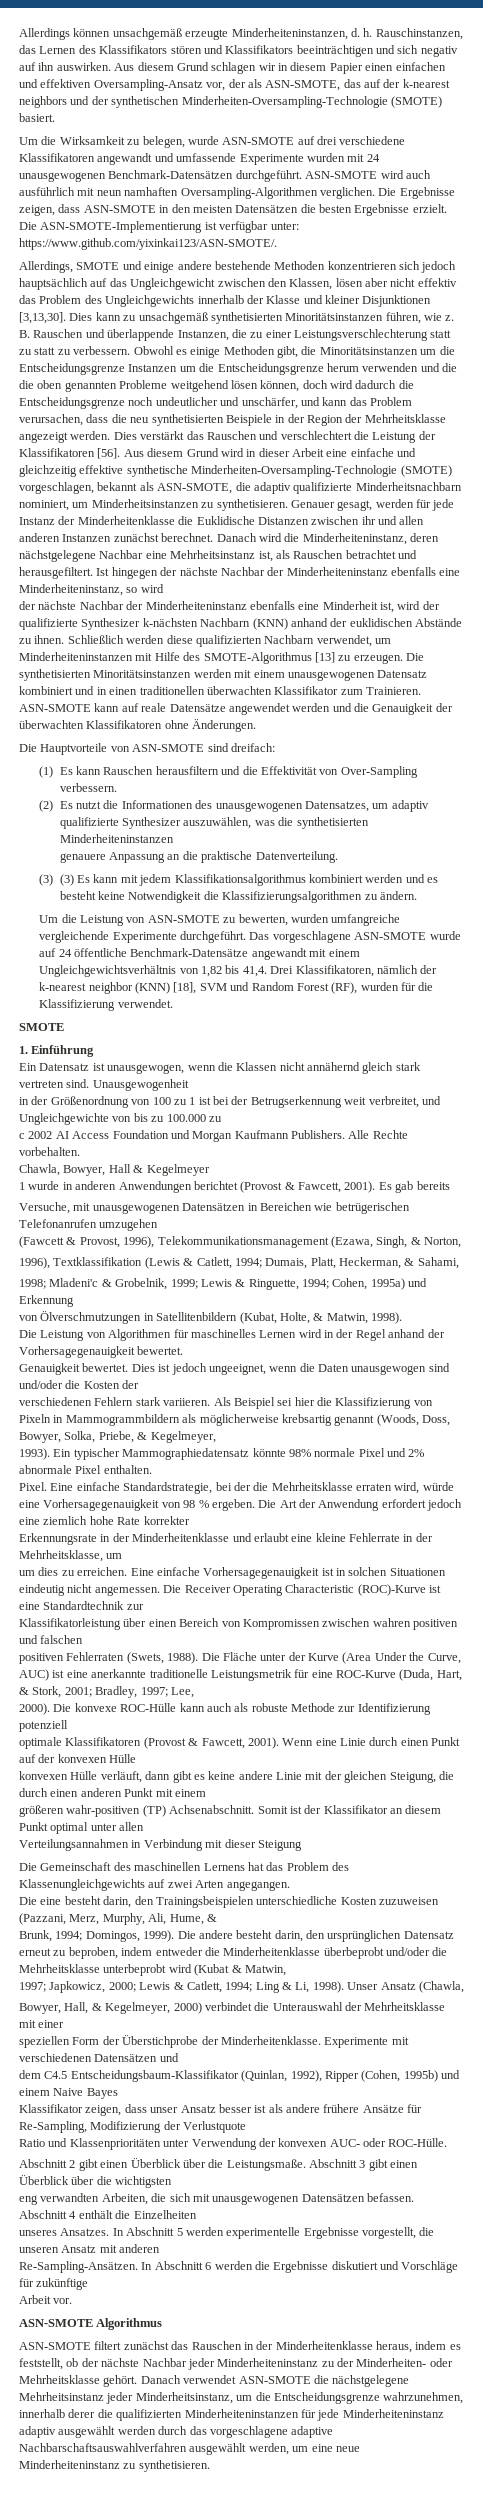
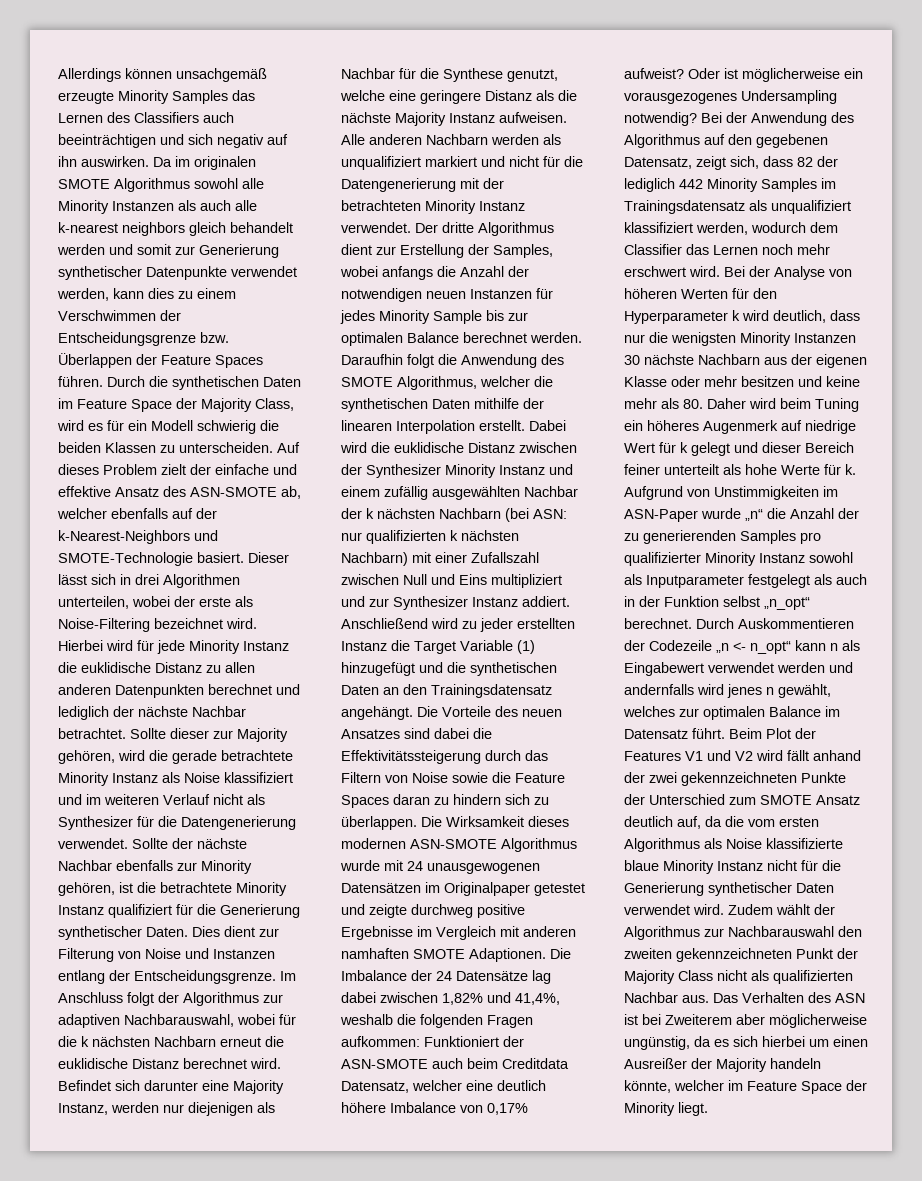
[231,28,463,40] [19,45,294,54] Minderheiteninstanzen, d. h. Rauschinstanzen, das Lernen des Klassifikators stören und Klassifikators -> [118,90,255,104] [58,112,234,123] Minority Samples das Lernen des Classifiers auch
[114,62,446,74] [19,79,450,91] [19,96,442,108] [19,113,55,122] [19,136,406,148] [19,153,380,165] [19,170,431,182] [19,187,455,199] [19,204,447,216] [19,221,299,233] [19,238,277,250] [19,261,457,273] [19,278,457,290] [19,295,432,307] [19,312,455,324] [19,329,452,341] [19,346,455,358] [19,363,457,375] [19,380,414,392] [19,397,412,409] [19,414,446,426] [19,431,436,443] [19,448,417,459] [19,465,452,477] [19,482,462,494] [19,499,455,511] [19,516,425,525] [19,533,439,545] [19,550,417,562] [19,567,461,579] [19,584,164,596] [19,601,440,613] [19,618,462,630] [19,635,391,647] [19,652,424,664] [19,669,428,681] [19,686,421,695] [19,703,453,715] [19,719,257,732] [19,743,275,755] [39,766,418,778] [59,783,117,792] [39,800,429,812] [59,817,369,829] [59,834,174,843] [59,851,338,863] [39,874,439,886] [59,891,417,903] [39,914,401,926] [39,931,461,943] [39,948,360,960] [39,965,438,977] [39,982,434,994] [39,999,173,1011] [19,1023,64,1031] [19,1045,95,1057] [19,1062,421,1074] [19,1079,189,1091] [19,1096,441,1108] [19,1113,222,1125] [19,1130,408,1142] [19,1147,80,1156] [19,1164,210,1176] [19,1181,450,1193] [19,1202,410,1214] [19,1219,159,1231] [19,1236,461,1248] [19,1257,459,1269] [19,1278,428,1290] [19,1295,74,1307] [19,1311,402,1324] [19,1329,445,1341] [19,1346,184,1358] [19,1363,450,1375] [19,1380,140,1389] [19,1397,433,1409] [19,1414,450,1426] [19,1431,216,1443] [19,1448,425,1460] [19,1465,152,1474] [19,1482,454,1494] [19,1499,463,1511] [19,1516,190,1525] [19,1533,433,1545] [19,1550,123,1562] [19,1567,446,1579] [19,1584,441,1596] [19,1601,144,1610] [19,1618,458,1630] [19,1635,84,1644] [19,1652,461,1664] [19,1669,462,1681] [19,1686,194,1698] [19,1703,431,1715] [19,1720,68,1732] [19,1737,461,1749] [19,1754,137,1763] [19,1771,454,1783] [19,1788,206,1797] [19,1805,442,1817] [19,1822,145,1834] [19,1839,302,1851] [19,1862,349,1871] [19,1879,290,1891] [19,1896,439,1908] [19,1913,217,1925] [19,1930,454,1942] [19,1947,448,1959] [19,1964,286,1976] [19,1981,464,1993] [19,2002,446,2014] [19,2020,65,2028] [19,2035,409,2048] [19,2053,179,2062] [19,2070,460,2082] [19,2088,118,2099] [19,2104,423,2116] [19,2121,247,2133] [19,2138,448,2150] [19,2158,419,2171] [19,2175,173,2188] [19,2193,414,2205] [19,2210,197,2219] [19,2227,435,2239] [19,2244,161,2253] [19,2261,459,2273] [19,2278,89,2290] [19,2295,73,2304] [19,2318,163,2330] [19,2341,461,2353] [19,2358,453,2370] [19,2375,410,2387] [19,2392,464,2404] [19,2409,444,2421] [19,2426,334,2438] [19,2443,360,2455] [19,2460,210,2472] Aus diesem Grund schlagen wir in diesem Papier einen einfachen und effektiven Oversampling-Ansatz vor, der als ASN-SMOTE, das auf der k-nearest neighbors und der synthetischen Minderheiten-Oversampling-Technologie (SMOTE) basiert. // Um die Wirksamkeit zu belegen, wurde ASN-SMOTE auf drei verschiedene Klassifikatoren angewandt und umfassende Experimente wurden mit 24 unausgewogenen Benchmark-Datensätzen durchgeführt. ASN-SMOTE wird auch ausführlich mit neun namhaften Oversampling-Algorithmen verglichen. Die Ergebnisse zeigen, dass ASN-SMOTE in den meisten Datensätzen die besten Ergebnisse erzielt. Die ASN-SMOTE-Implementierung ist verfügbar unter: https://www.github.com/yixinkai123/ASN-SMOTE/. // Allerdings, SMOTE und einige andere bestehende Methoden konzentrieren sich jedoch hauptsächlich auf das Ungleichgewicht zwischen den Klassen, lösen aber nicht effektiv das Problem des Ungleichgewichts innerhalb der Klasse und kleiner Disjunktionen [3,13,30]. Dies kann zu unsachgemäß synthetisierten Minoritätsinstanzen führen, wie z. B. Rauschen und überlappende Instanzen, die zu einer Leistungsverschlechterung statt zu statt zu verbessern. Obwohl es einige Methoden gibt, die Minoritätsinstanzen um die Entscheidungsgrenze Instanzen um die Entscheidungsgrenze herum verwenden und die die oben genannten Probleme weitgehend lösen können, doch wird dadurch die Entscheidungsgrenze noch undeutlicher und unschärfer, und kann das Problem verursachen, dass die neu synthetisierten Beispiele in der Region der Mehrheitsklasse angezeigt werden. Dies verstärkt das Rauschen und verschlechtert die Leistung der Klassifikatoren [56]. Aus diesem Grund wird in dieser Arbeit eine einfache und gleichzeitig effektive synthetische Minderheiten-Oversampling-Technologie (SMOTE) vorgeschlagen, bekannt als ASN-SMOTE, die adaptiv qualifizierte Minderheitsnachbarn nominiert, um Minderheitsinstanzen zu synthetisieren. Genauer gesagt, werden für jede Instanz der Minderheitenklasse die Euklidische Distanzen zwischen ihr und allen anderen Instanzen zunächst berechnet. Danach wird die Minderheiteninstanz, deren nächstgelegene Nachbar eine Mehrheitsinstanz ist, als Rauschen betrachtet und herausgefiltert. Ist hingegen der nächste Nachbar der Minderheiteninstanz ebenfalls eine Minderheiteninstanz, so wird // der nächste Nachbar der Minderheiteninstanz ebenfalls eine Minderheit ist, wird der qualifizierte Synthesizer k-nächsten Nachbarn (KNN) anhand der euklidischen Abstände zu ihnen. Schließlich werden diese qualifizierten Nachbarn verwendet, um Minderheiteninstanzen mit Hilfe des SMOTE-Algorithmus [13] zu erzeugen. Die synthetisierten Minoritätsinstanzen werden mit einem unausgewogenen Datensatz kombiniert und in einen traditionellen überwachten Klassifikator zum Trainieren. ASN-SMOTE kann auf reale Datensätze angewendet werden und die Genauigkeit der überwachten Klassifikatoren ohne Änderungen. // Die Hauptvorteile von ASN-SMOTE sind dreifach: // (1) Es kann Rauschen herausfiltern und die Effektivität von Over-Sampling verbessern. // (2) Es nutzt die Informationen des unausgewogenen Datensatzes, um adaptiv qualifizierte Synthesizer auszuwählen, was die synthetisierten Minderheiteninstanzen // genauere Anpassung an die praktische Datenverteilung. // (3) (3) Es kann mit jedem Klassifikationsalgorithmus kombiniert werden und es besteht keine Notwendigkeit die Klassifizierungsalgorithmen zu ändern. // Um die Leistung von ASN-SMOTE zu bewerten, wurden umfangreiche vergleichende Experimente durchgeführt. Das vorgeschlagene ASN-SMOTE wurde auf 24 öffentliche Benchmark-Datensätze angewandt mit einem Ungleichgewichtsverhältnis von 1,82 bis 41,4. Drei Klassifikatoren, nämlich der k-nearest neighbor (KNN) [18], SVM und Random Forest (RF), wurden für die Klassifizierung verwendet. // SMOTE // 1. Einführung // Ein Datensatz ist unausgewogen, wenn die Klassen nicht annähernd gleich stark vertreten sind. Unausgewogenheit // in der Größenordnung von 100 zu 1 ist bei der Betrugserkennung weit verbreitet, und Ungleichgewichte von bis zu 100.000 zu // c 2002 AI Access Foundation und Morgan Kaufmann Publishers. Alle Rechte vorbehalten. // Chawla, Bowyer, Hall & Kegelmeyer // 1 wurde in anderen Anwendungen berichtet (Provost & Fawcett, 2001). Es gab bereits // Versuche, mit unausgewogenen Datensätzen in Bereichen wie betrügerischen Telefonanrufen umzugehen // (Fawcett & Provost, 1996), Telekommunikationsmanagement (Ezawa, Singh, & Norton, // 1996), Textklassifikation (Lewis & Catlett, 1994; Dumais, Platt, Heckerman, & Sahami, // 1998; Mladeni'c & Grobelnik, 1999; Lewis & Ringuette, 1994; Cohen, 1995a) und Erkennung // von Ölverschmutzungen in Satellitenbildern (Kubat, Holte, & Matwin, 1998). // Die Leistung von Algorithmen für maschinelles Lernen wird in der Regel anhand der Vorhersagegenauigkeit bewertet. // Genauigkeit bewertet. Dies ist jedoch ungeeignet, wenn die Daten unausgewogen sind und/oder die Kosten der // verschiedenen Fehlern stark variieren. Als Beispiel sei hier die Klassifizierung von Pixeln in Mammogrammbildern als möglicherweise krebsartig genannt (Woods, Doss, Bowyer, Solka, Priebe, & Kegelmeyer, // 1993). Ein typischer Mammographiedatensatz könnte 98% normale Pixel und 2% abnormale Pixel enthalten. // Pixel. Eine einfache Standardstrategie, bei der die Mehrheitsklasse erraten wird, würde eine Vorhersagegenauigkeit von 98 % ergeben. Die Art der Anwendung erfordert jedoch eine ziemlich hohe Rate korrekter // Erkennungsrate in der Minderheitenklasse und erlaubt eine kleine Fehlerrate in der Mehrheitsklasse, um // um dies zu erreichen. Eine einfache Vorhersagegenauigkeit ist in solchen Situationen eindeutig nicht angemessen. Die Receiver Operating Characteristic (ROC)-Kurve ist eine Standardtechnik zur // Klassifikatorleistung über einen Bereich von Kompromissen zwischen wahren positiven und falschen // positiven Fehlerraten (Swets, 1988). Die Fläche unter der Kurve (Area Under the Curve, AUC) ist eine anerkannte traditionelle Leistungsmetrik für eine ROC-Kurve (Duda, Hart, & Stork, 2001; Bradley, 1997; Lee, // 2000). Die konvexe ROC-Hülle kann auch als robuste Methode zur Identifizierung potenziell // optimale Klassifikatoren (Provost & Fawcett, 2001). Wenn eine Linie durch einen Punkt auf der konvexen Hülle // konvexen Hülle verläuft, dann gibt es keine andere Linie mit der gleichen Steigung, die durch einen anderen Punkt mit einem // größeren wahr-positiven (TP) Achsenabschnitt. Somit ist der Klassifikator an diesem Punkt optimal unter allen // Verteilungsannahmen in Verbindung mit dieser Steigung // Die Gemeinschaft des maschinellen Lernens hat das Problem des Klassenungleichgewichts auf zwei Arten angegangen. // Die eine besteht darin, den Trainingsbeispielen unterschiedliche Kosten zuzuweisen (Pazzani, Merz, Murphy, Ali, Hume, & // Brunk, 1994; Domingos, 1999). Die andere besteht darin, den ursprünglichen Datensatz erneut zu beproben, indem entweder die Minderheitenklasse überbeprobt und/oder die Mehrheitsklasse unterbeprobt wird (Kubat & Matwin, // 1997; Japkowicz, 2000; Lewis & Catlett, 1994; Ling & Li, 1998). Unser Ansatz (Chawla, // Bowyer, Hall, & Kegelmeyer, 2000) verbindet die Unterauswahl der Mehrheitsklasse mit einer // speziellen Form der Überstichprobe der Minderheitenklasse. Experimente mit verschiedenen Datensätzen und // dem C4.5 Entscheidungsbaum-Klassifikator (Quinlan, 1992), Ripper (Cohen, 1995b) und einem Naive Bayes // Klassifikator zeigen, dass unser Ansatz besser ist als andere frühere Ansätze für Re-Sampling, Modifizierung der Verlustquote // Ratio und Klassenprioritäten unter Verwendung der konvexen AUC- oder ROC-Hülle. // Abschnitt 2 gibt einen Überblick über die Leistungsmaße. Abschnitt 3 gibt einen Überblick über die wichtigsten // eng verwandten Arbeiten, die sich mit unausgewogenen Datensätzen befassen. Abschnitt 4 enthält die Einzelheiten // unseres Ansatzes. In Abschnitt 5 werden experimentelle Ergebnisse vorgestellt, die unseren Ansatz mit anderen // Re-Sampling-Ansätzen. In Abschnitt 6 werden die Ergebnisse diskutiert und Vorschläge für zukünftige // Arbeit vor. // ASN-SMOTE Algorithmus // ASN-SMOTE filtert zunächst das Rauschen in der Minderheitenklasse heraus, indem es feststellt, ob der nächste Nachbar jeder Minderheiteninstanz zu der Minderheiten- oder Mehrheitsklasse gehört. Danach verwendet ASN-SMOTE die nächstgelegene Mehrheitsinstanz jeder Minderheitsinstanz, um die Entscheidungsgrenze wahrzunehmen, innerhalb derer die qualifizierten Minderheiteninstanzen für jede Minderheiteninstanz adaptiv ausgewählt werden durch das vorgeschlagene adaptive Nachbarschaftsauswahlverfahren ausgewählt werden, um eine neue Minderheiteninstanz zu synthetisieren. -> [153,156,256,170] [58,178,264,192] [58,200,257,214] [58,222,293,236] [57,244,279,258] [58,266,297,280] [57,288,236,301] [58,310,181,321] [58,332,229,346] [58,353,263,368] [58,376,301,390] [58,398,294,412] [57,420,279,434] [58,442,300,453] [58,464,297,475] [58,486,301,499] [57,508,217,519] [58,530,218,544] [58,552,289,566] [58,574,240,588] [58,596,253,609] [58,618,257,632] [58,640,289,654] [58,662,255,673] [58,684,300,698] [58,706,246,720] [58,728,288,742] [58,750,293,764] [58,772,293,786] [58,794,265,805] [58,816,296,830] [58,838,247,849] [58,860,252,874] [58,882,287,896] [58,904,300,918] [58,926,279,940] [58,948,275,962] [58,970,296,984] [58,992,283,1006] [58,1014,296,1028] [58,1036,284,1047] [58,1058,281,1069] [58,1080,284,1094] [58,1102,275,1116] [341,68,558,82] [340,90,577,104] [341,112,567,126] [341,134,561,145] [341,156,583,170] [341,178,504,192] [341,200,525,214] [341,222,554,236] [341,244,553,258] [340,266,529,280] [341,288,553,302] [340,310,528,324] [341,332,582,346] [341,354,564,368] [341,376,553,390] [341,398,544,412] [341,420,566,434] [340,442,577,453] [341,464,573,478] [341,486,578,500] [341,508,567,522] [341,530,519,544] [341,552,539,566] [341,574,562,588] [341,596,570,610] [341,618,575,632] [341,640,535,654] [341,662,557,676] [341,684,552,698] [341,706,562,720] [341,728,492,739] [341,750,548,764] [341,772,565,783] [341,794,549,808] [341,816,569,830] [341,838,577,852] [340,860,540,874] [341,882,585,896] [341,904,525,918] [341,926,576,940] [341,948,571,962] [341,970,551,984] [341,992,560,1005] [340,1014,533,1028] [341,1036,524,1047] [341,1058,569,1069] [341,1080,546,1093] [341,1102,528,1115] [624,68,863,82] [624,90,837,104] [624,112,854,126] [624,134,828,148] [624,156,838,170] [624,178,836,192] [624,200,851,214] [624,222,838,235] [624,244,830,255] [624,266,852,280] [624,288,777,299] [624,310,860,324] [624,332,856,346] [624,354,867,368] [624,376,860,387] [624,398,859,412] [624,420,856,434] [624,442,854,456] [624,464,856,475] [624,486,838,500] [624,508,859,522] [624,530,821,544] [624,552,853,566] [624,574,867,588] [624,596,810,610] [624,618,854,629] [624,640,860,654] [624,662,853,676] [624,684,831,698] [623,706,840,720] [624,728,816,739] [624,750,861,761] [624,772,846,786] [624,794,860,805] [624,816,819,829] [624,838,843,852] [624,860,841,874] [624,882,834,896] [624,904,835,915] [624,926,862,940] [624,948,858,962] [624,970,853,984] [624,992,865,1003] [624,1014,867,1028] [624,1036,868,1050] [624,1058,821,1072] [624,1080,867,1094] [624,1102,708,1116] Da im originalen SMOTE Algorithmus sowohl alle Minority Instanzen als auch alle k-nearest neighbors gleich behandelt werden und somit zur Generierung synthetischer Datenpunkte verwendet werden, kann dies zu einem Verschwimmen der Entscheidungsgrenze bzw. Überlappen der Feature Spaces führen. Durch die synthetischen Daten im Feature Space der Majority Class, wird es für ein Modell schwierig die beiden Klassen zu unterscheiden. Auf dieses Problem zielt der einfache und effektive Ansatz des ASN-SMOTE ab, welcher ebenfalls auf der k-Nearest-Neighbors und SMOTE-Technologie basiert. Dieser lässt sich in drei Algorithmen unterteilen, wobei der erste als Noise-Filtering bezeichnet wird. Hierbei wird für jede Minority Instanz die euklidische Distanz zu allen anderen Datenpunkten berechnet und lediglich der nächste Nachbar betrachtet. Sollte dieser zur Majority gehören, wird die gerade betrachtete Minority Instanz als Noise klassifiziert und im weiteren Verlauf nicht als Synthesizer für die Datengenerierung verwendet. Sollte der nächste Nachbar ebenfalls zur Minority gehören, ist die betrachtete Minority Instanz qualifiziert für die Generierung synthetischer Daten. Dies dient zur Filterung von Noise und Instanzen entlang der Entscheidungsgrenze. Im Anschluss folgt der Algorithmus zur adaptiven Nachbarauswahl, wobei für die k nächsten Nachbarn erneut die euklidische Distanz berechnet wird. Befindet sich darunter eine Majority Instanz, werden nur diejenigen als Nachbar für die Synthese genutzt, welche eine geringere Distanz als die nächste Majority Instanz aufweisen. Alle anderen Nachbarn werden als unqualifiziert markiert und nicht für die Datengenerierung mit der betrachteten Minority Instanz verwendet. Der dritte Algorithmus dient zur Erstellung der Samples, wobei anfangs die Anzahl der notwendigen neuen Instanzen für jedes Minority Sample bis zur optimalen Balance berechnet werden. Daraufhin folgt die Anwendung des SMOTE Algorithmus, welcher die synthetischen Daten mithilfe der linearen Interpolation erstellt. Dabei wird die euklidische Distanz zwischen der Synthesizer Minority Instanz und einem zufällig ausgewählten Nachbar der k nächsten Nachbarn (bei ASN: nur qualifizierten k nächsten Nachbarn) mit einer Zufallszahl zwischen Null und Eins multipliziert und zur Synthesizer Instanz addiert. Anschließend wird zu jeder erstellten Instanz die Target Variable (1) hinzugefügt und die synthetischen Daten an den Trainingsdatensatz angehängt. Die Vorteile des neuen Ansatzes sind dabei die Effektivitätssteigerung durch das Filtern von Noise sowie die Feature Spaces daran zu hindern sich zu überlappen. Die Wirksamkeit dieses modernen ASN-SMOTE Algorithmus wurde mit 24 unausgewogenen Datensätzen im Originalpaper getestet und zeigte durchweg positive Ergebnisse im Vergleich mit anderen namhaften SMOTE Adaptionen. Die Imbalance der 24 Datensätze lag dabei zwischen 1,82% und 41,4%, weshalb die folgenden Fragen aufkommen: Funktioniert der ASN-SMOTE auch beim Creditdata Datensatz, welcher eine deutlich höhere Imbalance von 0,17% aufweist? Oder ist möglicherweise ein vorausgezogenes Undersampling notwendig? Bei der Anwendung des Algorithmus auf den gegebenen Datensatz, zeigt sich, dass 82 der lediglich 442 Minority Samples im Trainingsdatensatz als unqualifiziert klassifiziert werden, wodurch dem Classifier das Lernen noch mehr erschwert wird. Bei der Analyse von höheren Werten für den Hyperparameter k wird deutlich, dass nur die wenigsten Minority Instanzen 30 nächste Nachbarn aus der eigenen Klasse oder mehr besitzen und keine mehr als 80. Daher wird beim Tuning ein höheres Augenmerk auf niedrige Wert für k gelegt und dieser Bereich feiner unterteilt als hohe Werte für k. Aufgrund von Unstimmigkeiten im ASN-Paper wurde „n“ die Anzahl der zu generierenden Samples pro qualifizierter Minority Instanz sowohl als Inputparameter festgelegt als auch in der Funktion selbst „n_opt“ berechnet. Durch Auskommentieren der Codezeile „n <- n_opt“ kann n als Eingabewert verwendet werden und andernfalls wird jenes n gewählt, welches zur optimalen Balance im Datensatz führt. Beim Plot der Features V1 und V2 wird fällt anhand der zwei gekennzeichneten Punkte der Unterschied zum SMOTE Ansatz deutlich auf, da die vom ersten Algorithmus als Noise klassifizierte blaue Minority Instanz nicht für die Generierung synthetischer Daten verwendet wird. Zudem wählt der Algorithmus zur Nachbarauswahl den zweiten gekennzeichneten Punkt der Majority Class nicht als qualifizierten Nachbar aus. Das Verhalten des ASN ist bei Zweiterem aber möglicherweise ungünstig, da es sich hierbei um einen Ausreißer der Majority handeln könnte, welcher im Feature Space der Minority liegt.

